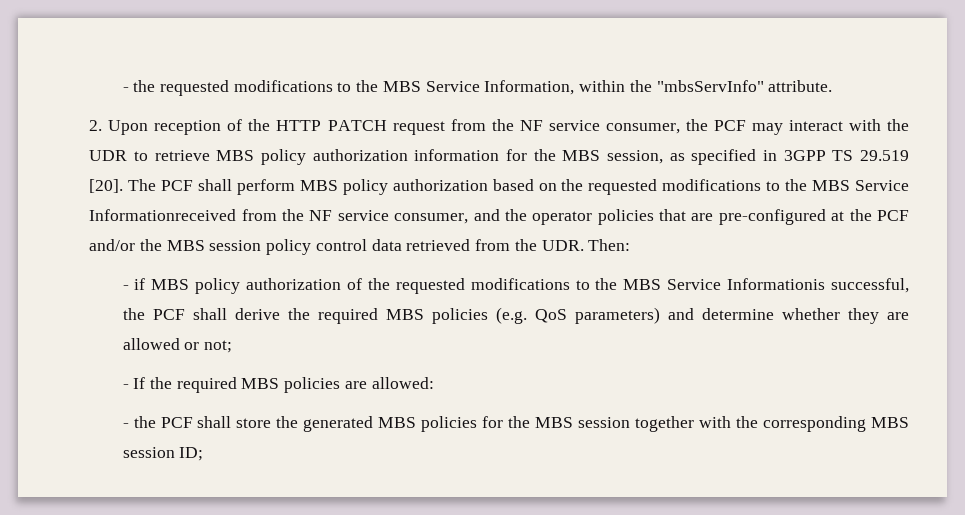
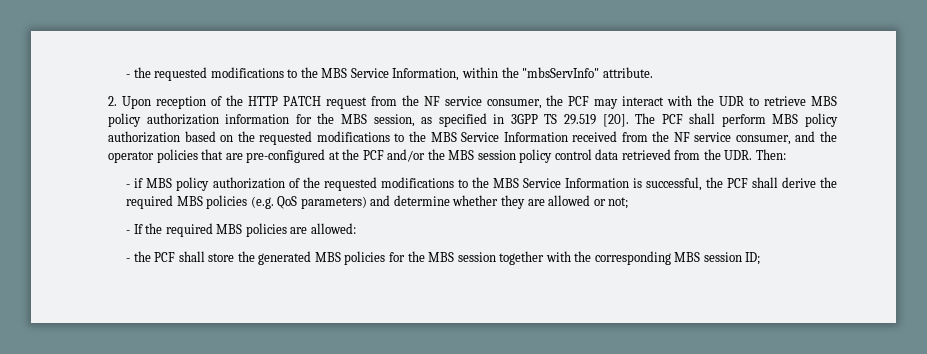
[89,209,237,221] Informationreceived -> [503,131,618,142] Information received
[727,278,826,290] Informationis -> [564,178,642,188] Information is

